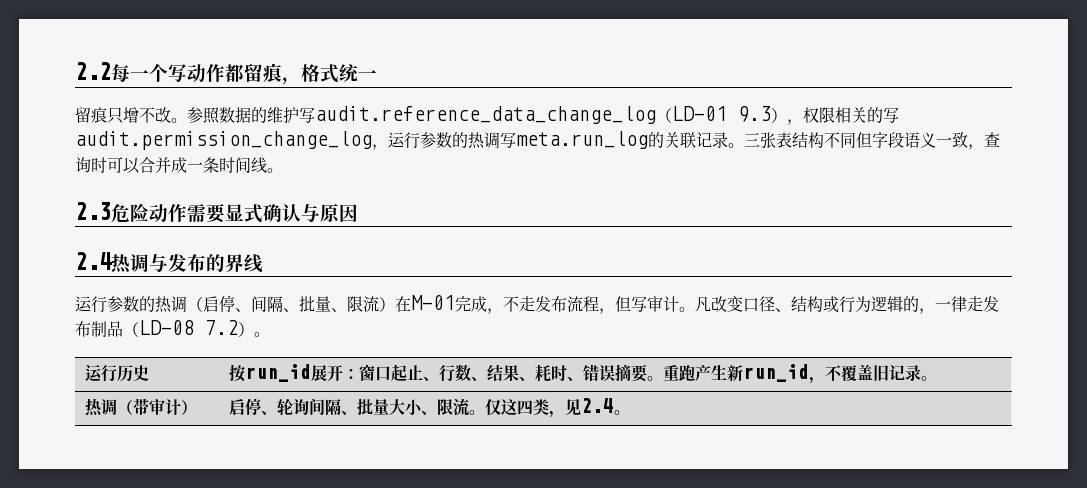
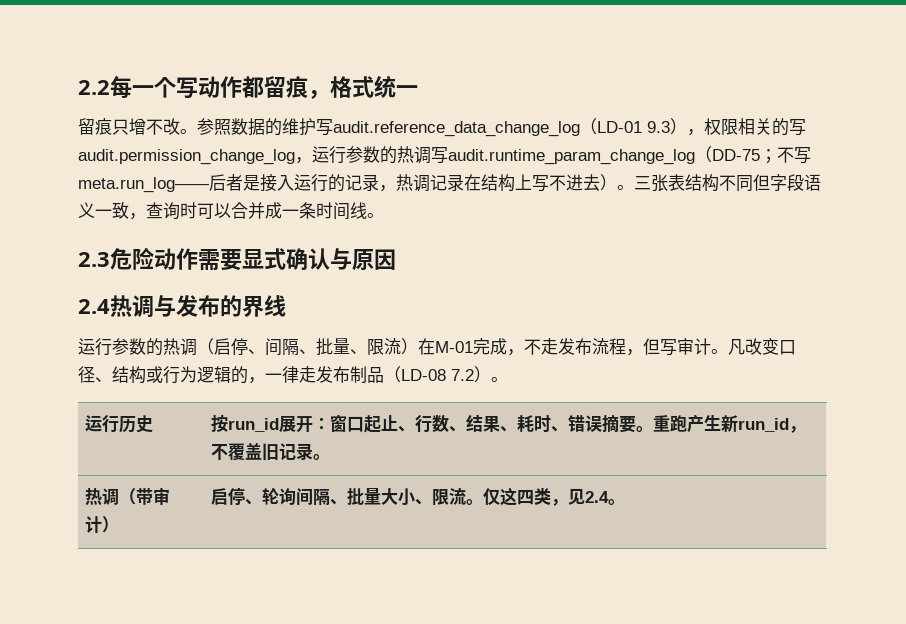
[516,131,728,149] meta.run_log的关联记录 -> [448,146,811,165] [78,174,617,193] audit.runtime_param_change_log（DD-75；不写meta.run_log——后者是接入运行的记录，热调记录在结构上写不进去）

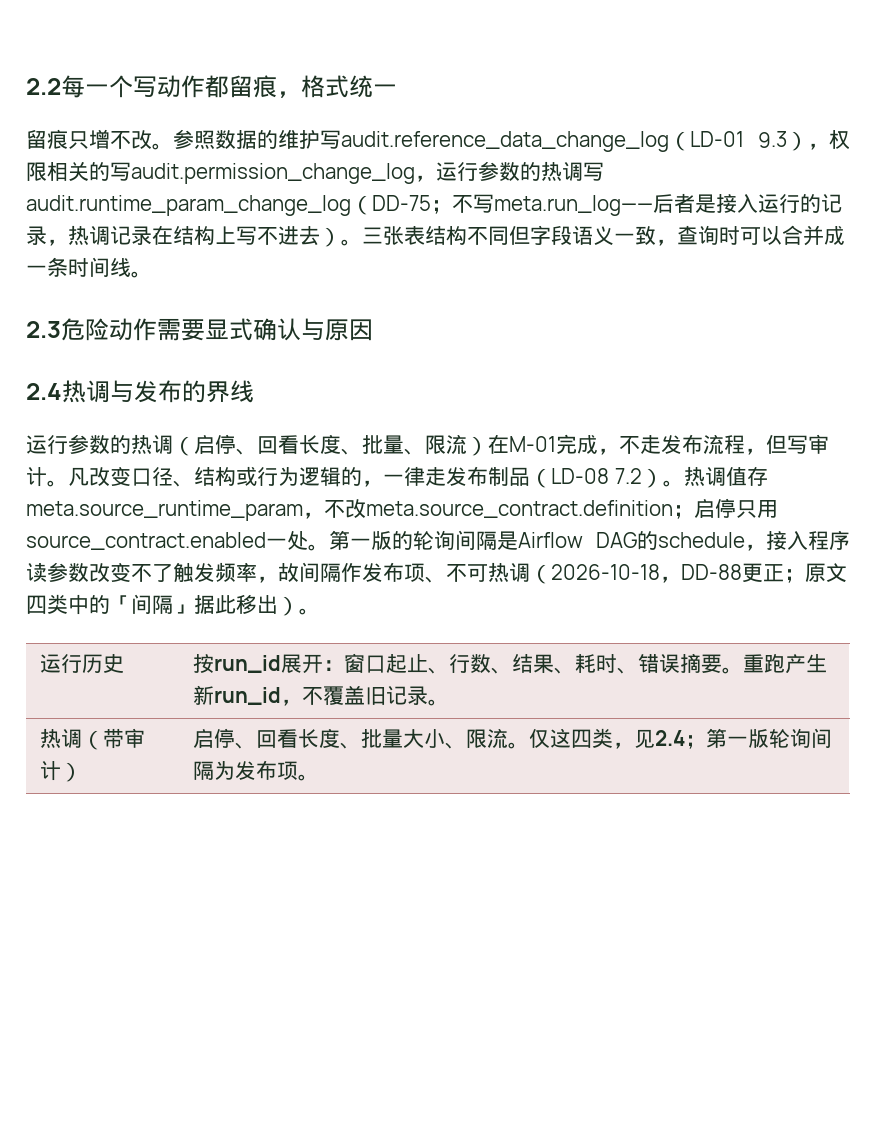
[265,338,299,356] 间隔 -> [257,434,341,454] 回看长度
(508, 379) none -> [683,466,768,486] [26,498,778,521] [26,530,850,551] [26,562,847,584] [26,594,320,616] 热调值存meta.source_runtime_param，不改meta.source_contract.definition；启停只用source_contract.enabled一处。第一版的轮询间隔是Airflow DAG的schedule，接入程序读参数改变不了触发频率，故间隔作发布项、不可热调（2026-10-18，DD-88更正；原文四类中的「间隔」据此移出）。
[262,488,331,506] 轮询间隔 -> [256,728,341,748] 回看长度
(610, 497) none -> [685,728,833,749] [193,760,299,780] ；第一版轮询间隔为发布项

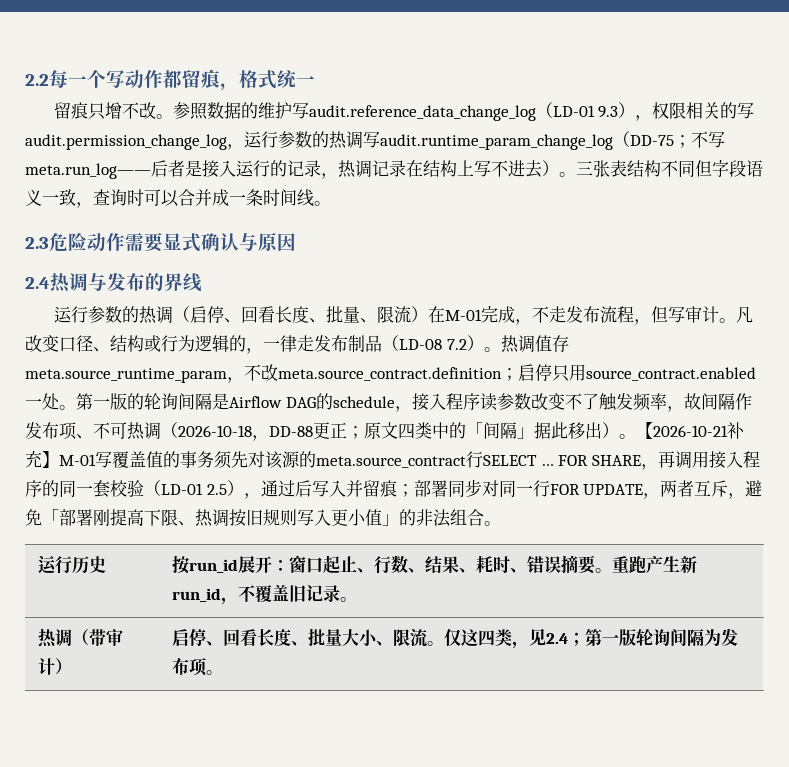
(320, 611) none -> [636,422,744,439] [25,450,760,470] [25,479,763,499] [25,509,501,527] 【2026-10-21补充】M-01写覆盖值的事务须先对该源的meta.source_contract行SELECT … FOR SHARE，再调用接入程序的同一套校验（LD-01 2.5），通过后写入并留痕；部署同步对同一行FOR UPDATE，两者互斥，避免「部署刚提高下限、热调按旧规则写入更小值」的非法组合。

